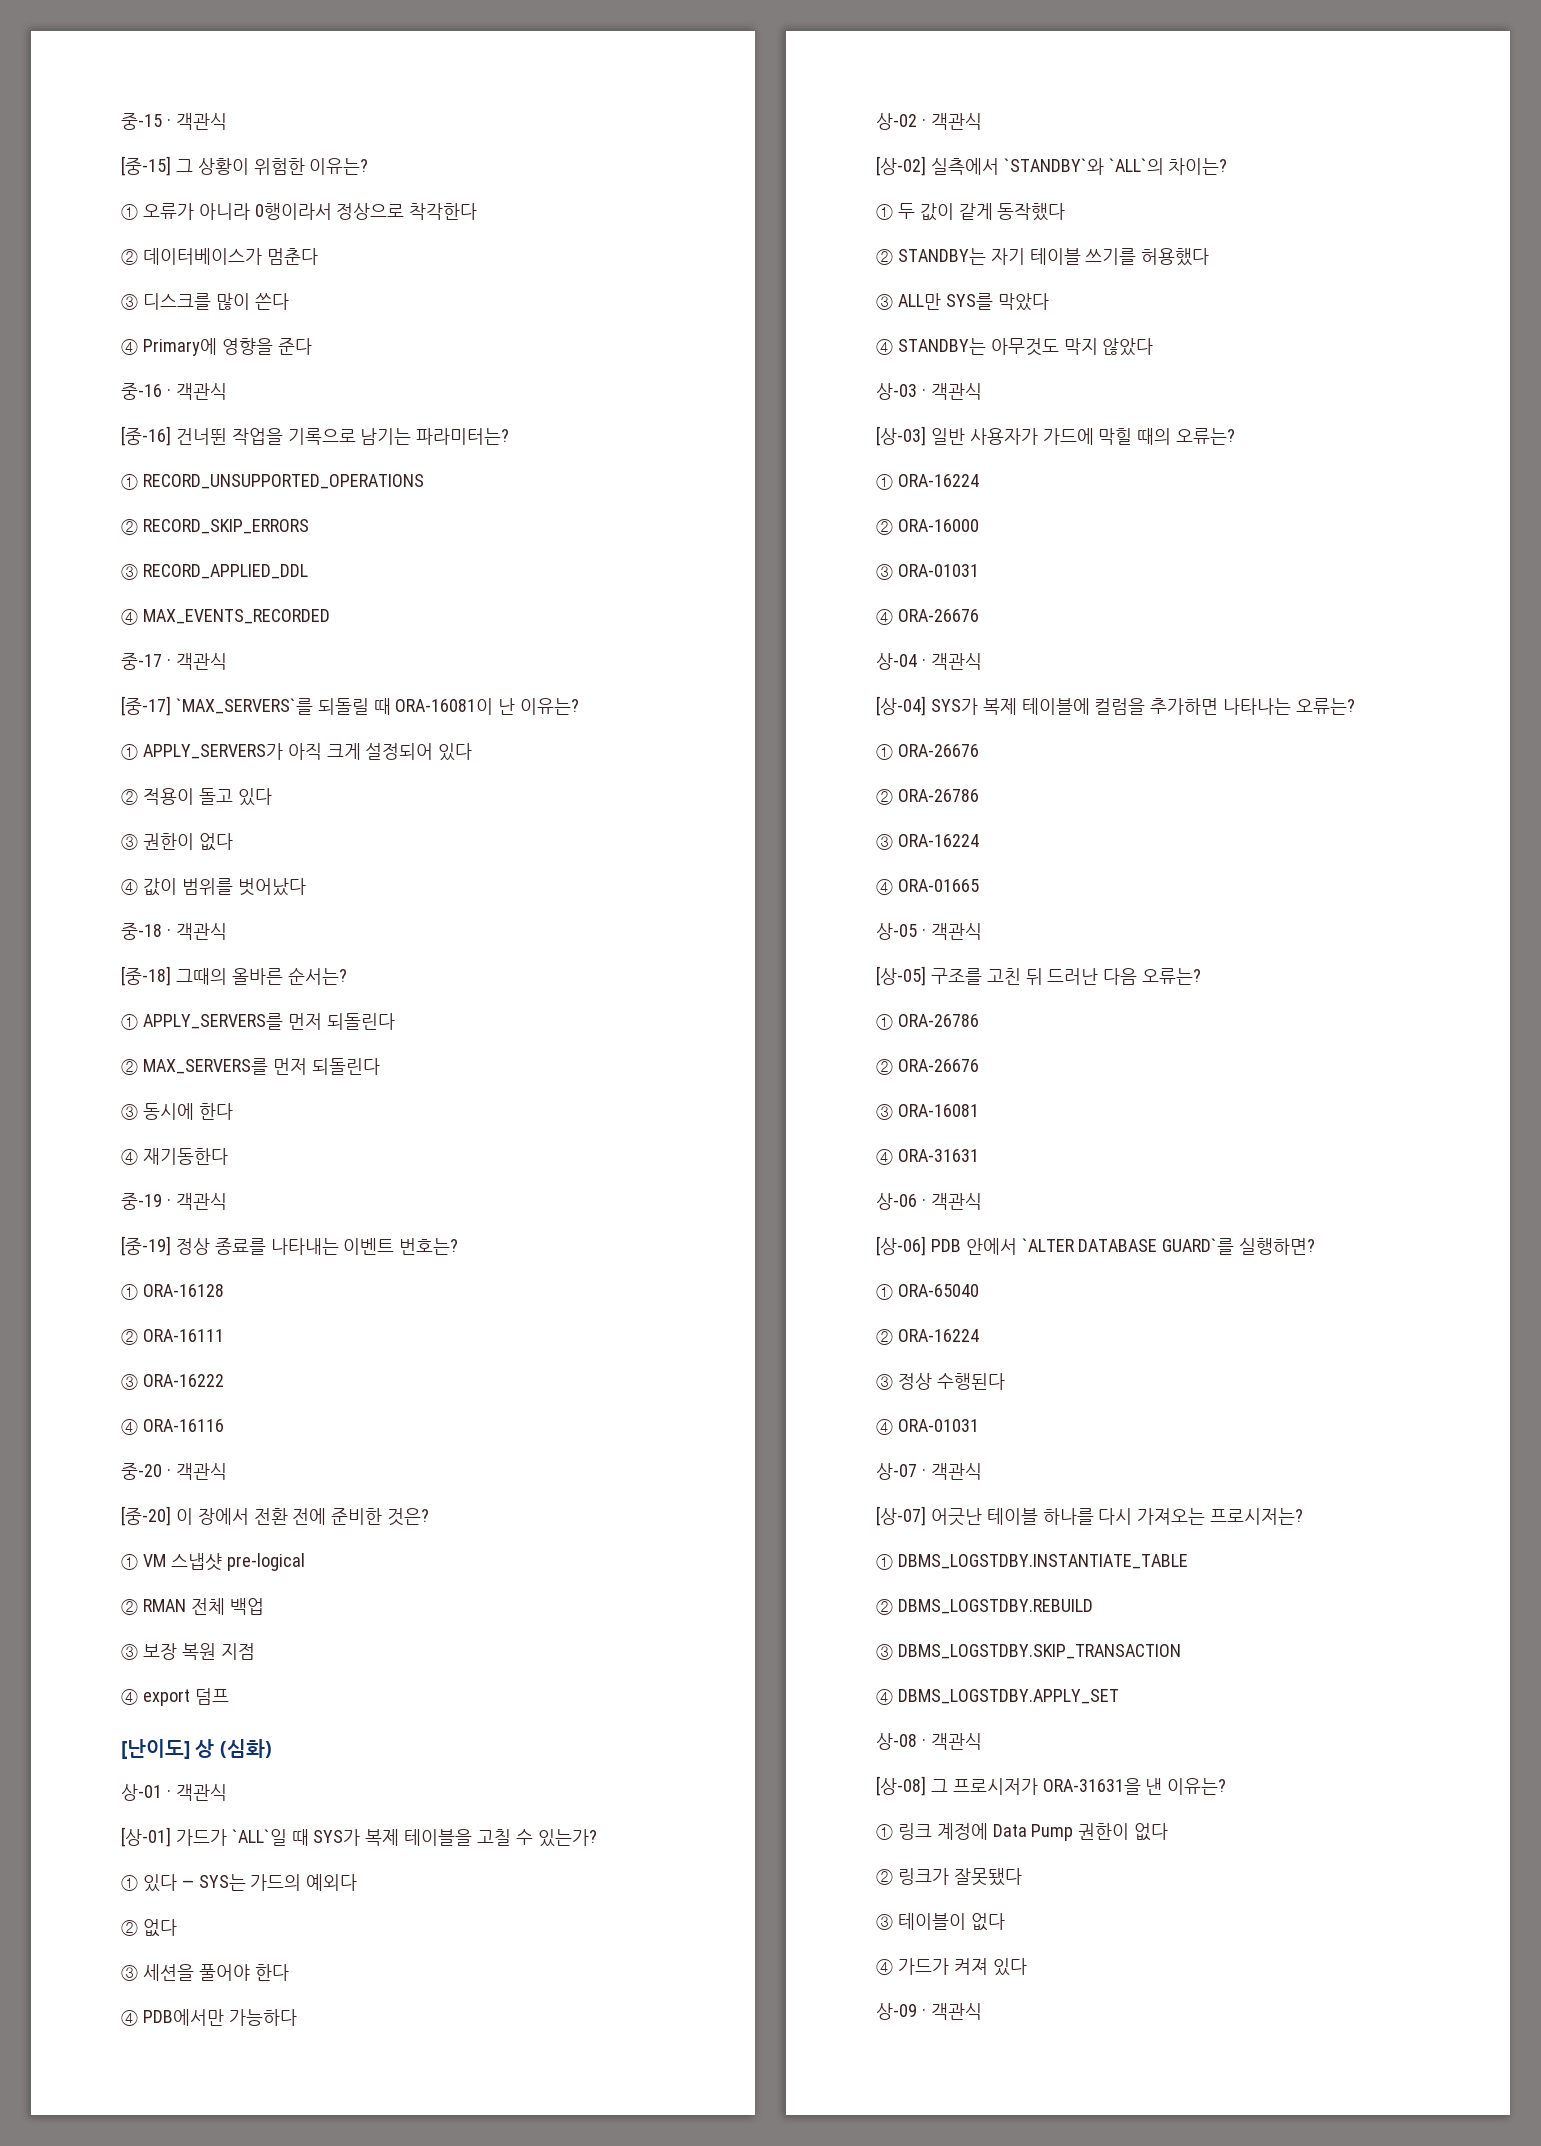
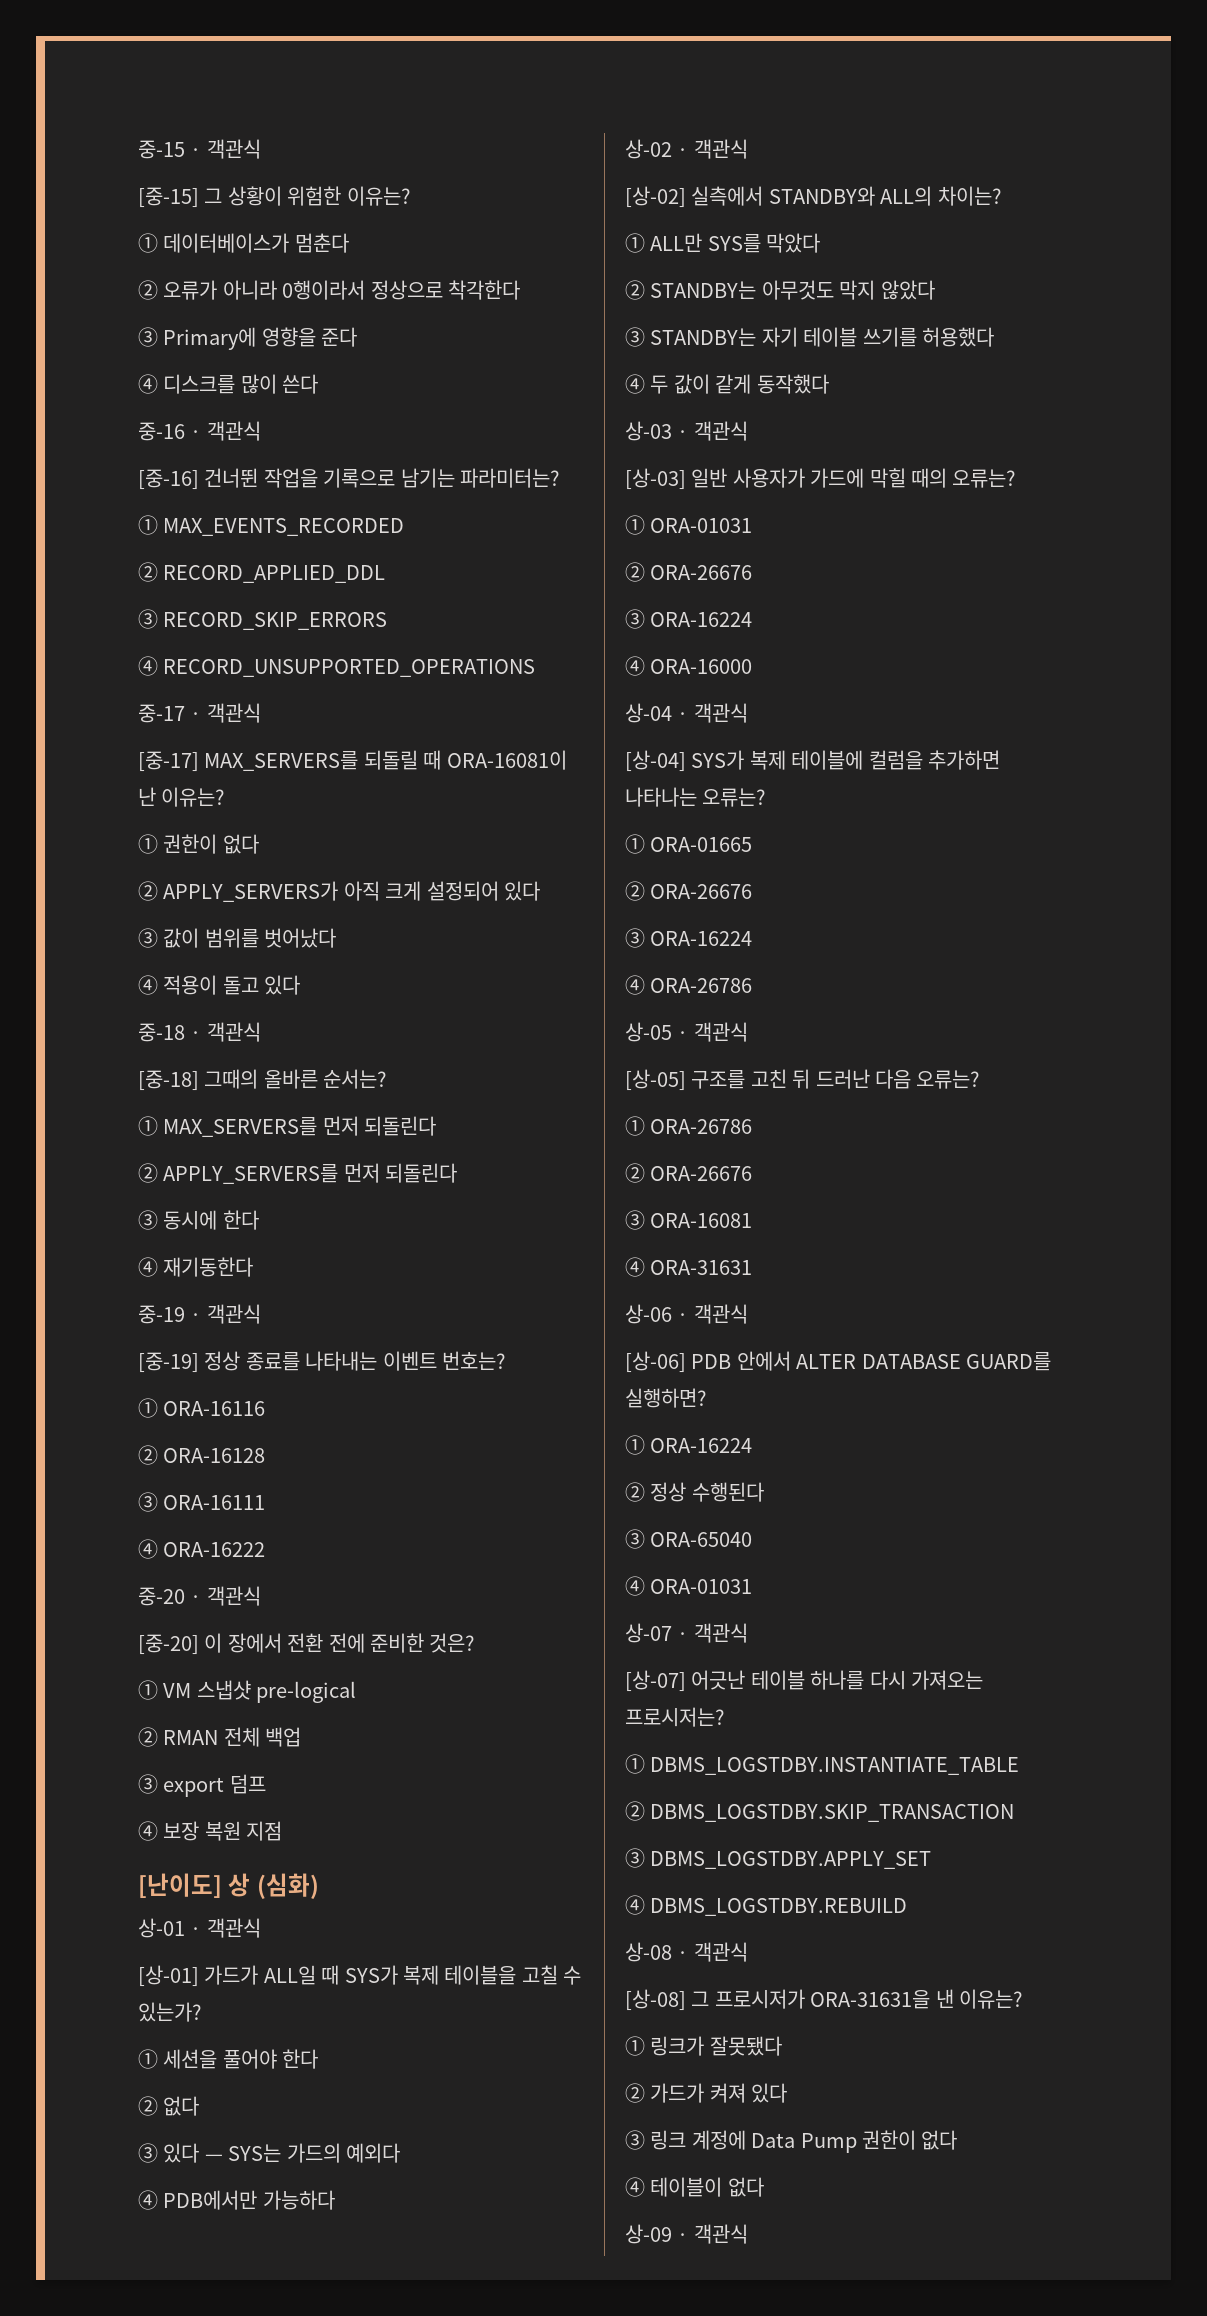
(138, 212) none -> [163,233,349,253] [138,280,158,300] 데이터베이스가 멈춘다 // ②
[121,248,318,265] [121,294,138,310] ② 데이터베이스가 멈춘다 // ③ -> [138,327,358,350] [138,374,158,394] ③ Primary에 영향을 준다 // ④
[121,338,312,356] // ④ Primary에 영향을 준다 -> (319, 384) none
[142,474,424,489] [121,519,138,535] RECORD_UNSUPPORTED_OPERATIONS // ② -> [163,518,405,536] [138,562,386,583] [138,609,158,629] MAX_EVENTS_RECORDED // ② RECORD_APPLIED_DDL // ③
[121,564,308,580] [121,609,330,625] // ③ RECORD_APPLIED_DDL // ④ MAX_EVENTS_RECORDED -> [138,656,536,677] // ④ RECORD_UNSUPPORTED_OPERATIONS
[175,698,313,715] `MAX_SERVERS`를 -> [204,751,359,771] MAX_SERVERS를
(138, 752) none -> [163,834,259,854] [138,881,158,901] 권한이 없다 // ②
[121,788,272,806] [121,833,233,851] [121,878,306,896] ② 적용이 돌고 있다 // ③ 권한이 없다 // ④ 값이 범위를 벗어났다 -> [138,928,337,948] [138,975,301,995] ③ 값이 범위를 벗어났다 // ④ 적용이 돌고 있다
[142,1013,283,1030] APPLY_SERVERS를 -> [163,1117,318,1137] MAX_SERVERS를
[142,1058,268,1075] MAX_SERVERS를 -> [163,1164,339,1184] APPLY_SERVERS를
(138, 1292) none -> [163,1401,266,1416] [138,1445,158,1465] ORA-16116 // ②
[121,1329,138,1345] ② -> [138,1492,158,1512] ③
[121,1374,138,1390] ③ -> [138,1539,158,1559] ④
[121,1419,224,1435] // ④ ORA-16116 -> (266, 1549) none
(138, 1652) none -> [163,1774,266,1797] [138,1821,158,1841] export 덤프 // ④
[121,1688,229,1706] // ④ export 덤프 -> (283, 1831) none
[231,1829,287,1846] `ALL`일 -> [263,1965,316,1985] ALL일
(138, 1883) none -> [163,2049,319,2069] [138,2096,200,2116] [138,2143,158,2163] 세션을 풀어야 한다 // ② 없다 // ③
[121,1919,177,1937] [121,1964,289,1981] // ② 없다 // ③ 세션을 풀어야 한다 -> (400, 2153) none
[1003,158,1164,175] `STANDBY`와 `ALL`의 -> [768,186,933,206] STANDBY와 ALL의
[897,203,1066,221] [876,248,1210,266] [876,293,1049,311] [876,338,1154,356] 두 값이 같게 동작했다 // ② STANDBY는 자기 테이블 쓰기를 허용했다 // ③ ALL만 SYS를 막았다 // ④ STANDBY는 아무것도 막지 않았다 -> [650,233,821,253] [625,280,935,300] [625,327,994,347] [625,374,829,394] ALL만 SYS를 막았다 // ② STANDBY는 아무것도 막지 않았다 // ③ STANDBY는 자기 테이블 쓰기를 허용했다 // ④ 두 값이 같게 동작했다
[897,474,979,487] [876,519,893,535] ORA-16224 // ② -> [650,518,753,533] [625,562,753,582] [625,609,753,629] [625,656,645,676] ORA-01031 // ② ORA-26676 // ③ ORA-16224 // ④
[876,564,979,580] [876,609,979,625] // ③ ORA-01031 // ④ ORA-26676 -> (753, 666) none
[897,744,979,757] [876,789,979,805] [876,834,979,850] [876,879,979,895] ORA-26676 // ② ORA-26786 // ③ ORA-16224 // ④ ORA-01665 -> [650,837,753,852] [625,881,753,901] [625,928,753,948] [625,975,753,995] ORA-01665 // ② ORA-26676 // ③ ORA-16224 // ④ ORA-26786
[1021,1238,1235,1255] `ALTER DATABASE GUARD`를 -> [796,1352,1051,1371] ALTER DATABASE GUARD를
[897,1284,979,1297] [876,1329,979,1345] [876,1373,1005,1390] ORA-65040 // ② ORA-16224 // ③ 정상 수행된다 -> [650,1438,753,1453] [625,1482,764,1502] [625,1529,753,1549] ORA-16224 // ② 정상 수행된다 // ③ ORA-65040
[897,1599,1093,1614] [876,1644,1181,1660] [876,1689,1119,1705] DBMS_LOGSTDBY.REBUILD // ③ DBMS_LOGSTDBY.SKIP_TRANSACTION // ④ DBMS_LOGSTDBY.APPLY_SET -> [650,1804,1015,1822] [625,1848,932,1869] [625,1895,908,1916] DBMS_LOGSTDBY.SKIP_TRANSACTION // ③ DBMS_LOGSTDBY.APPLY_SET // ④ DBMS_LOGSTDBY.REBUILD
(893, 1832) none -> [650,2036,782,2056] [625,2083,788,2103] [625,2130,645,2150] 링크가 잘못됐다 // ② 가드가 켜져 있다 // ③
[876,1868,1022,1886] [876,1913,1005,1931] [876,1958,1027,1976] ② 링크가 잘못됐다 // ③ 테이블이 없다 // ④ 가드가 켜져 있다 -> [625,2177,764,2197] ④ 테이블이 없다

